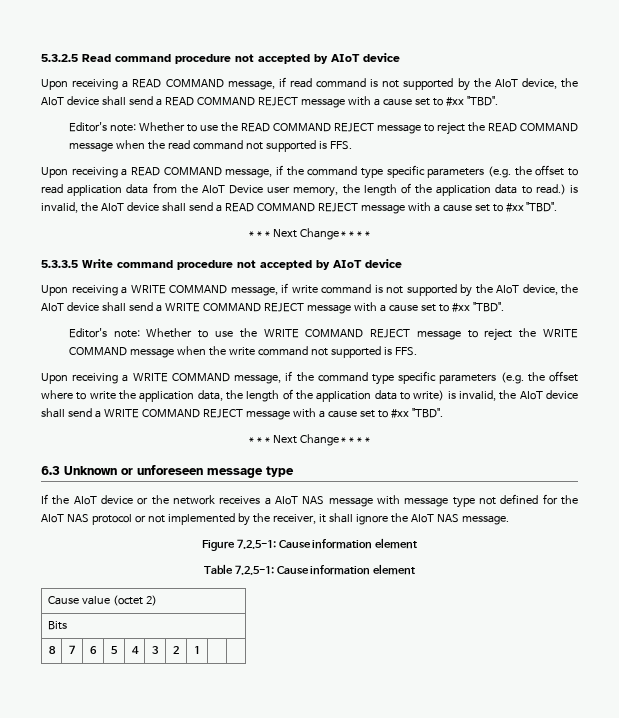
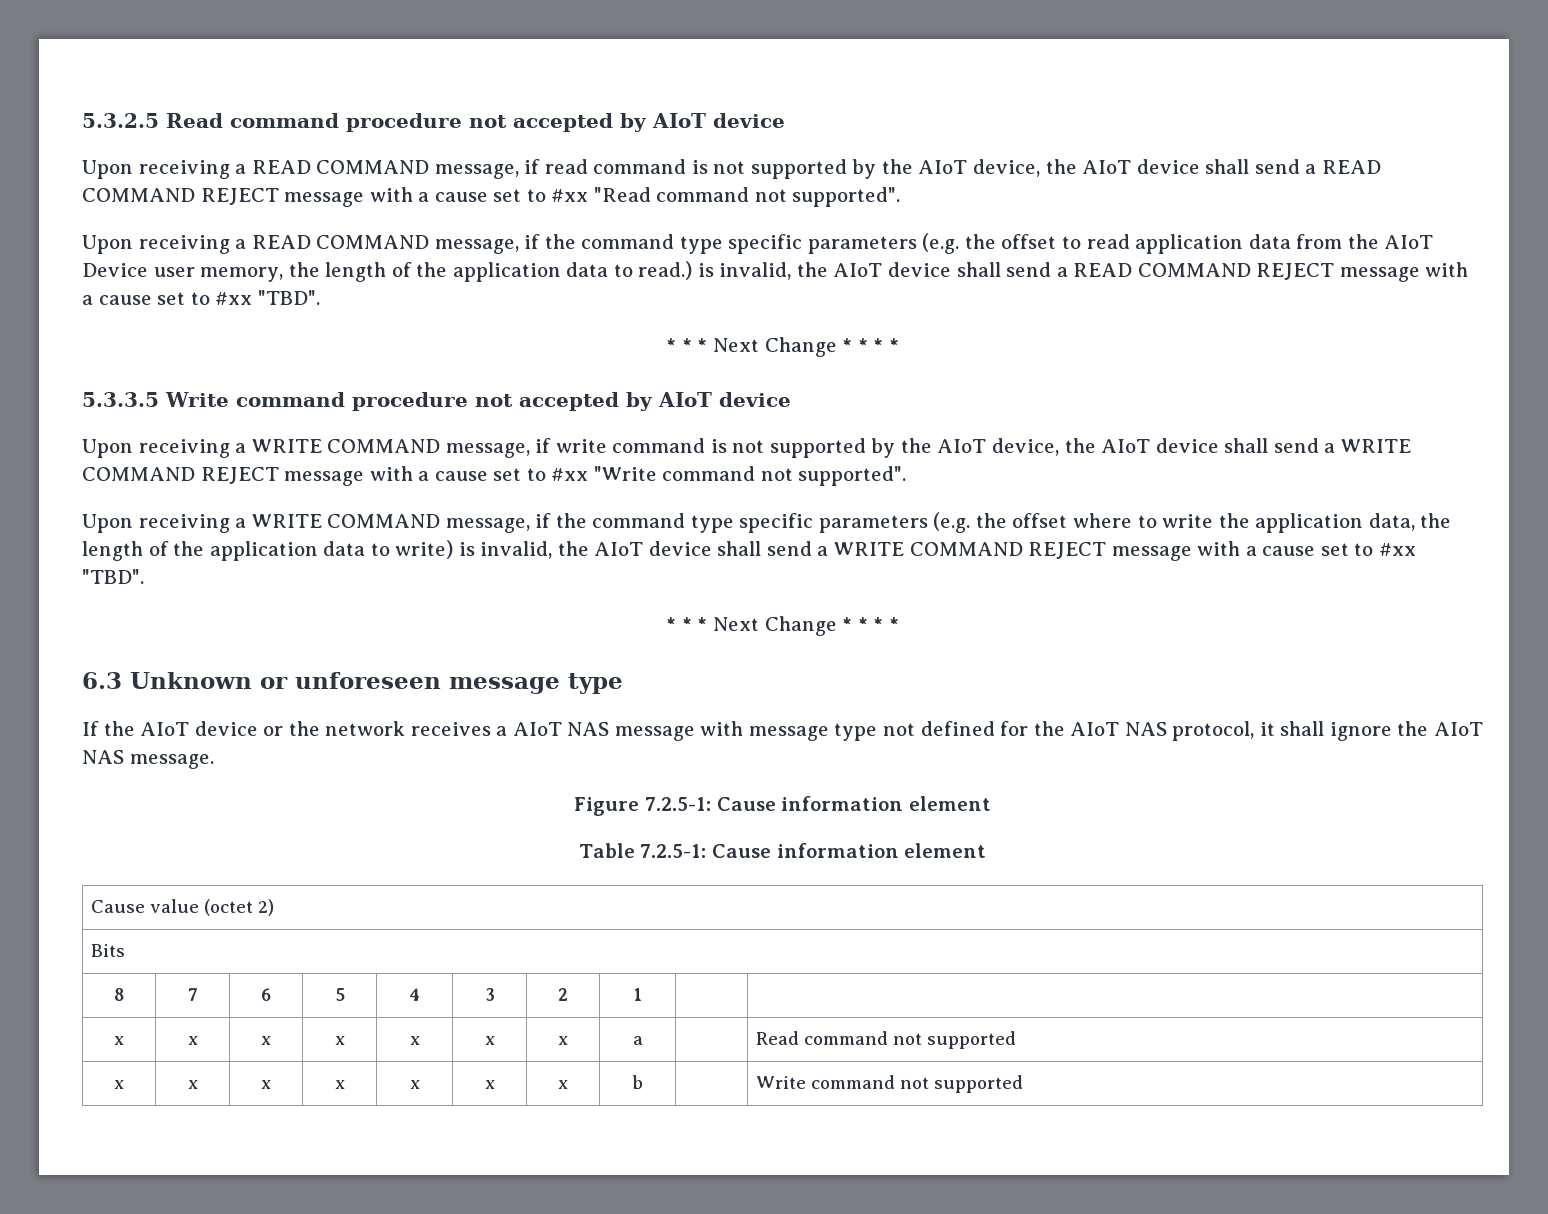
[466,96,498,106] [68,122,578,135] [68,140,352,152] "TBD". // Editor's note: Whether to use the READ COMMAND REJECT message to reject the READ COMMAND message when the read command not supported is FFS. -> [593,187,901,207] "Read command not supported".
[472,302,504,312] [68,328,578,341] [68,346,417,358] "TBD". // Editor's note: Whether to use the WRITE COMMAND REJECT message to reject the WRITE COMMAND message when the write command not supported is FFS. -> [593,466,907,486] "Write command not supported".
[91,513,316,526] protocol or not implemented by the receiver, -> [1172,721,1255,741] protocol,
(200, 650) none -> [114,1036,124,1045] [187,1036,198,1045] [261,1036,271,1045] [334,1036,345,1045] [409,1036,420,1045] [484,1036,495,1045] [558,1036,568,1045] [632,1036,643,1045] [756,1031,1017,1049] [114,1080,124,1089] [187,1080,198,1089] [261,1080,271,1089] [334,1080,345,1089] [409,1080,420,1089] [484,1080,495,1089] [558,1080,568,1089] [632,1075,643,1089] [756,1075,1024,1093] // x | x | x | x | x | x | x | a | | Read command not supported // x | x | x | x | x | x | x | b | | Write command not supported

